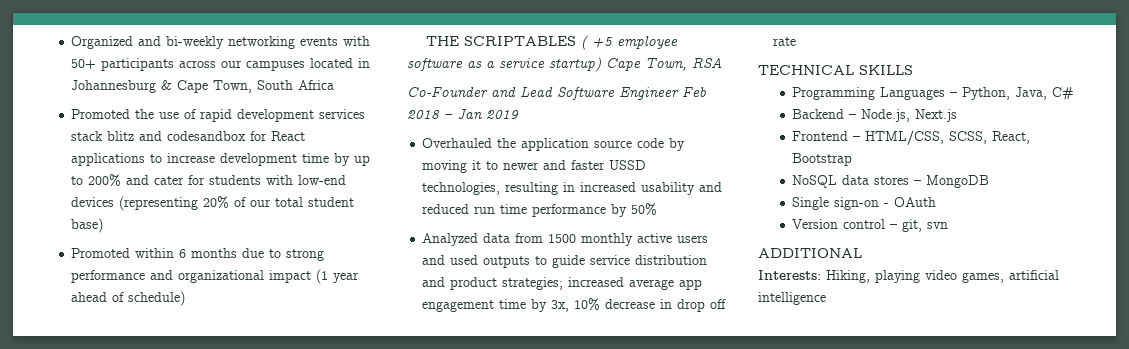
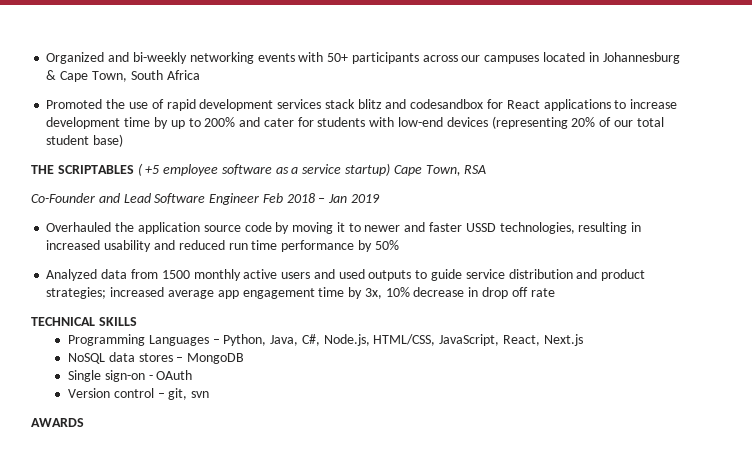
[71,248,325,261] [71,269,360,284] [71,291,186,306] // Promoted within 6 months due to strong performance and organizational impact (1 year ahead of schedule) -> (124, 140) none
[1052,87,1075,100] [792,109,958,122] [792,130,1031,145] [792,153,853,166] C# // Backend – Node.js, Next.js // Frontend – HTML/CSS, SCSS, React, Bootstrap -> [301,334,583,346] C#, Node.js, HTML/CSS, JavaScript, React, Next.js
[758,248,862,258] [758,270,1059,283] [758,292,826,305] ADDITIONAL // Interests: Hiking, playing video games, artificial intelligence -> [31,418,84,427] AWARDS

